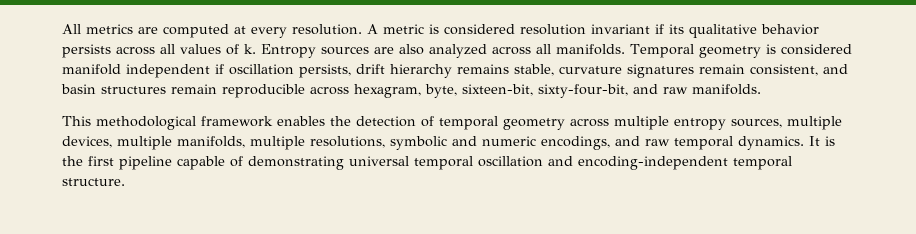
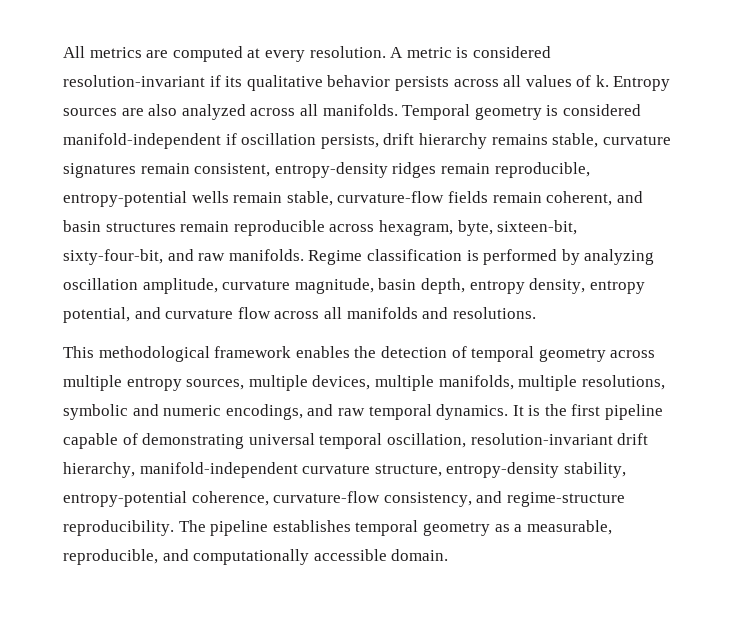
[520,24,650,35] resolution invariant -> [63,75,205,87] resolution-invariant
[62,64,210,78] manifold independent -> [63,133,221,149] manifold-independent
(818, 70) none -> [274,162,590,178] [63,191,613,207] entropy-density ridges remain reproducible, entropy-potential wells remain stable, curvature-flow fields remain coherent,
(761, 89) none -> [308,249,655,265] [63,278,645,294] [63,307,536,323] Regime classification is performed by analyzing oscillation amplitude, curvature magnitude, basin depth, entropy density, entropy potential, and curvature flow across all manifolds and resolutions.
[478,156,792,170] [62,178,125,186] oscillation and encoding-independent temporal structure. -> [386,433,649,448] [63,462,626,478] [63,491,625,507] [63,520,612,536] [63,549,449,565] oscillation, resolution-invariant drift hierarchy, manifold-independent curvature structure, entropy-density stability, entropy-potential coherence, curvature-flow consistency, and regime-structure reproducibility. The pipeline establishes temporal geometry as a measurable, reproducible, and computationally accessible domain.

